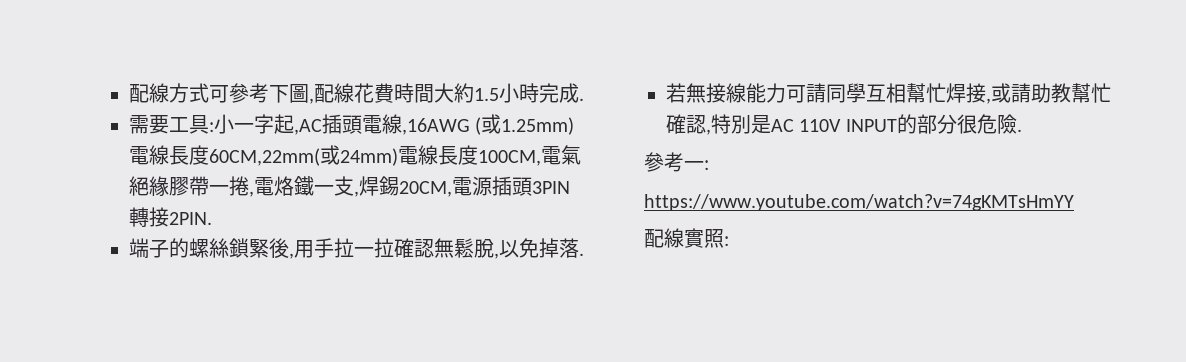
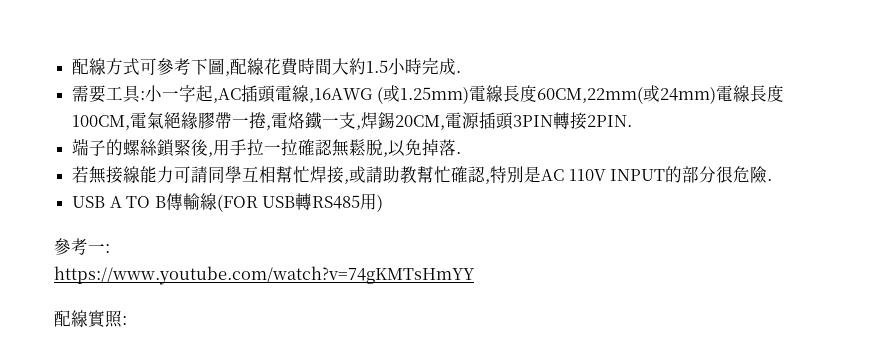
(1022, 130) none -> [72,193,383,212] // USB A TO B傳輸線(FOR USB轉RS485用)

